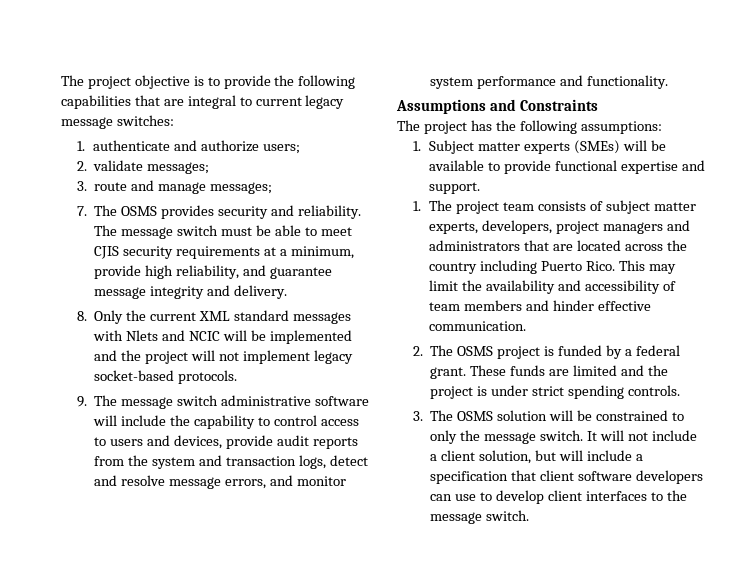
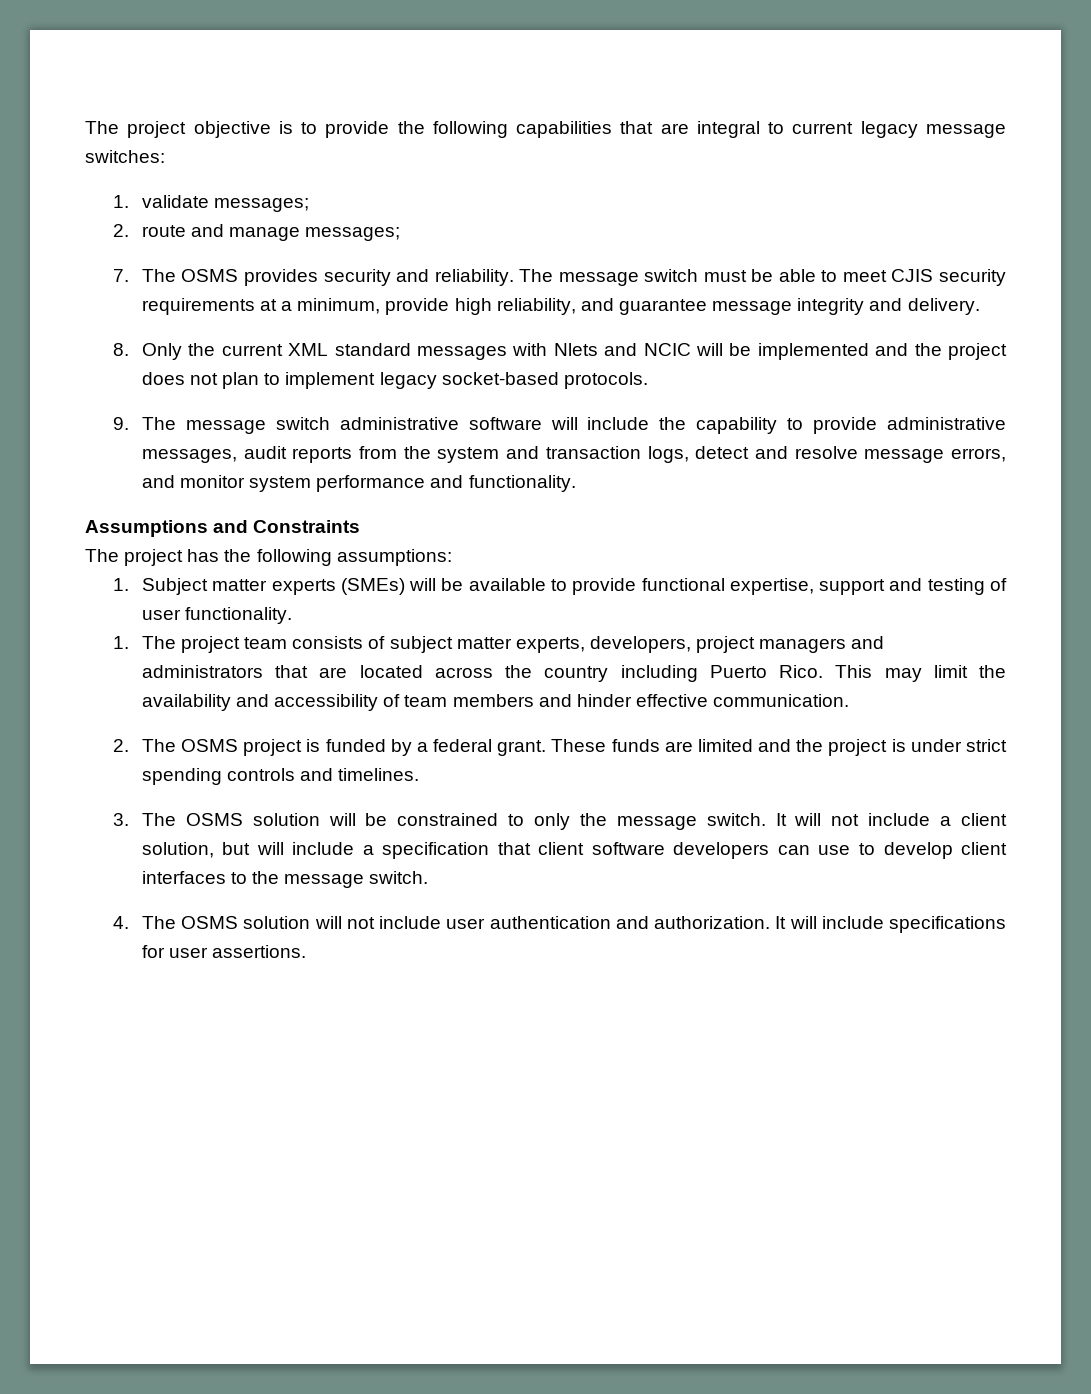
[93,140,301,154] [77,161,88,171] authenticate and authorize users; // 2. -> (130, 201) none
[77,181,88,191] 3. -> [113,224,130,237] 2.
[191,350,240,361] will not -> [141,372,281,389] does not plan to
[273,415,359,426] [94,435,274,449] control access to users and devices, provide -> [813,417,1007,434] [141,449,237,463] provide administrative messages,
[620,160,705,174] [429,182,481,194] expertise and support. -> [729,578,1008,595] [141,607,293,624] expertise, support and testing of user functionality.
[627,385,680,396] controls. -> [227,768,420,781] controls and timelines.
(530, 515) none -> [113,916,1006,933] [141,945,307,958] // 4. The OSMS solution will not include user authentication and authorization. It will include specifications for user assertions.

